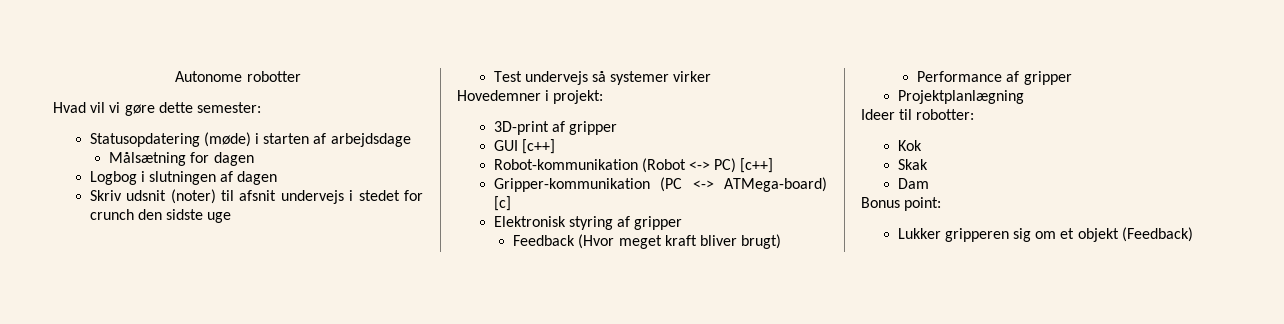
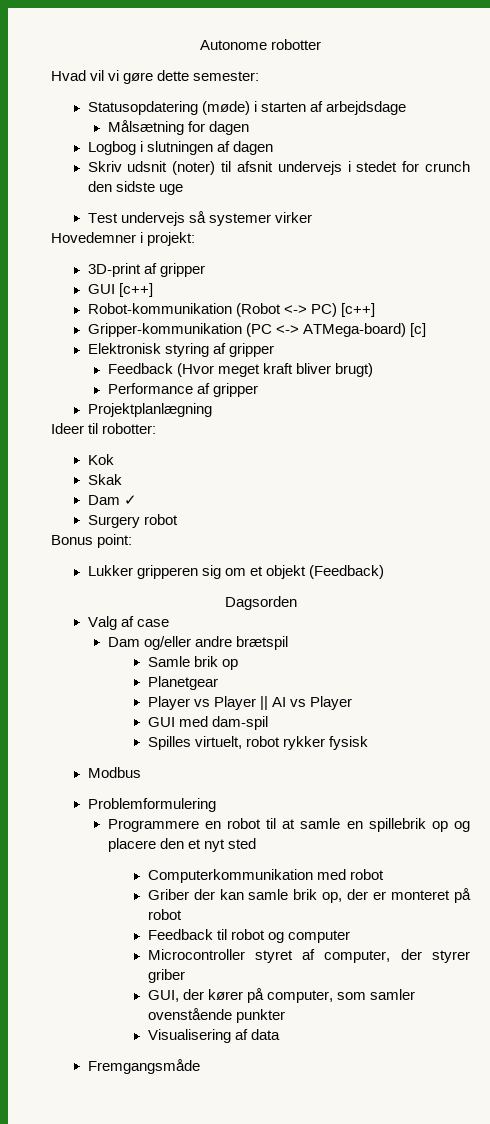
(929, 183) none -> [123,495,137,505] [87,514,178,528] ✓ // Surgery robot
(1193, 234) none -> [224,596,297,610] [87,616,169,630] [107,636,288,650] [147,656,238,670] [147,676,218,690] [147,696,352,710] [147,716,268,730] [147,736,368,750] [87,767,141,778] [87,798,216,812] [107,818,470,832] [107,838,256,852] [147,869,384,883] [147,888,471,903] [147,909,182,920] [147,929,350,943] [147,949,471,963] [147,969,185,983] [147,988,415,1003] [147,1008,285,1023] [147,1029,280,1043] [87,1059,200,1074] // Dagsorden // Valg af case // Dam og/eller andre brætspil // Samle brik op // Planetgear // Player vs Player || AI vs Player // GUI med dam-spil // Spilles virtuelt, robot rykker fysisk // Modbus // Problemformulering // Programmere en robot til at samle en spillebrik op og placere den et nyt sted // Computerkommunikation med robot // Griber der kan samle brik op, der er monteret på robot // Feedback til robot og computer // Microcontroller styret af computer, der styrer griber // GUI, der kører på computer, som samler ovenstående punkter // Visualisering af data // Fremgangsmåde

